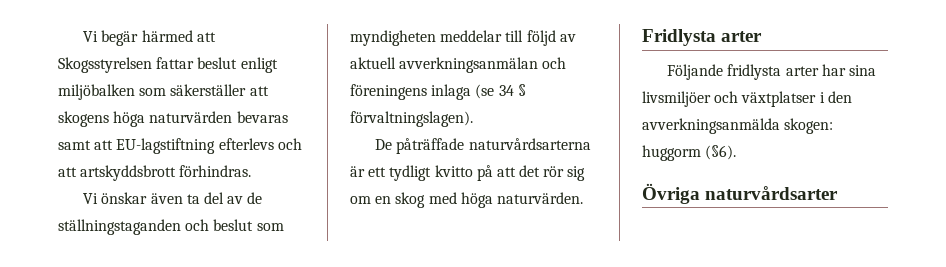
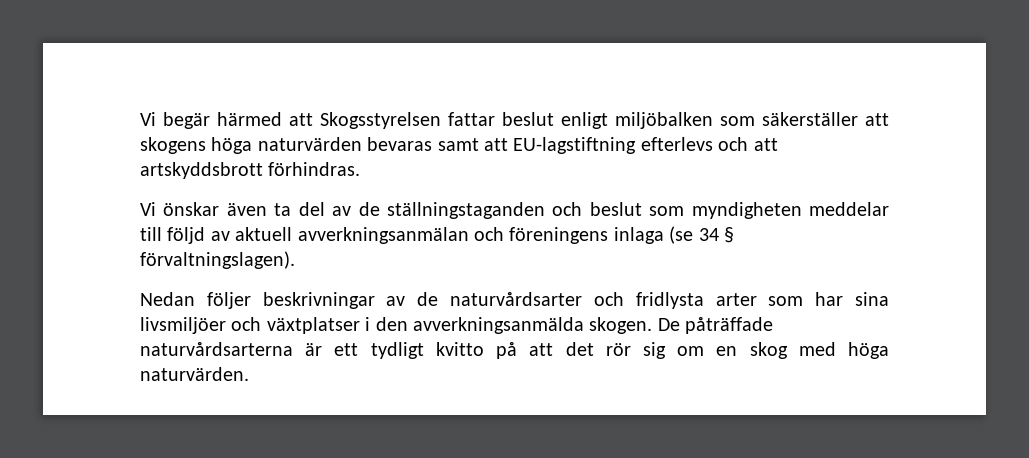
(473, 119) none -> [140,292,890,309] [140,317,653,334] Nedan följer beskrivningar av de naturvårdsarter och fridlysta arter som har sina livsmiljöer och växtplatser i den avverkningsanmälda skogen.
[642,29,763,46] [667,64,877,80] [642,91,852,107] [642,118,834,134] [642,145,737,161] [642,183,839,204] // Fridlysta arter // Följande fridlysta arter har sina livsmiljöer och växtplatser i den avverkningsanmälda skogen: huggorm (§6). // Övriga naturvårdsarter -> (249, 374) none

